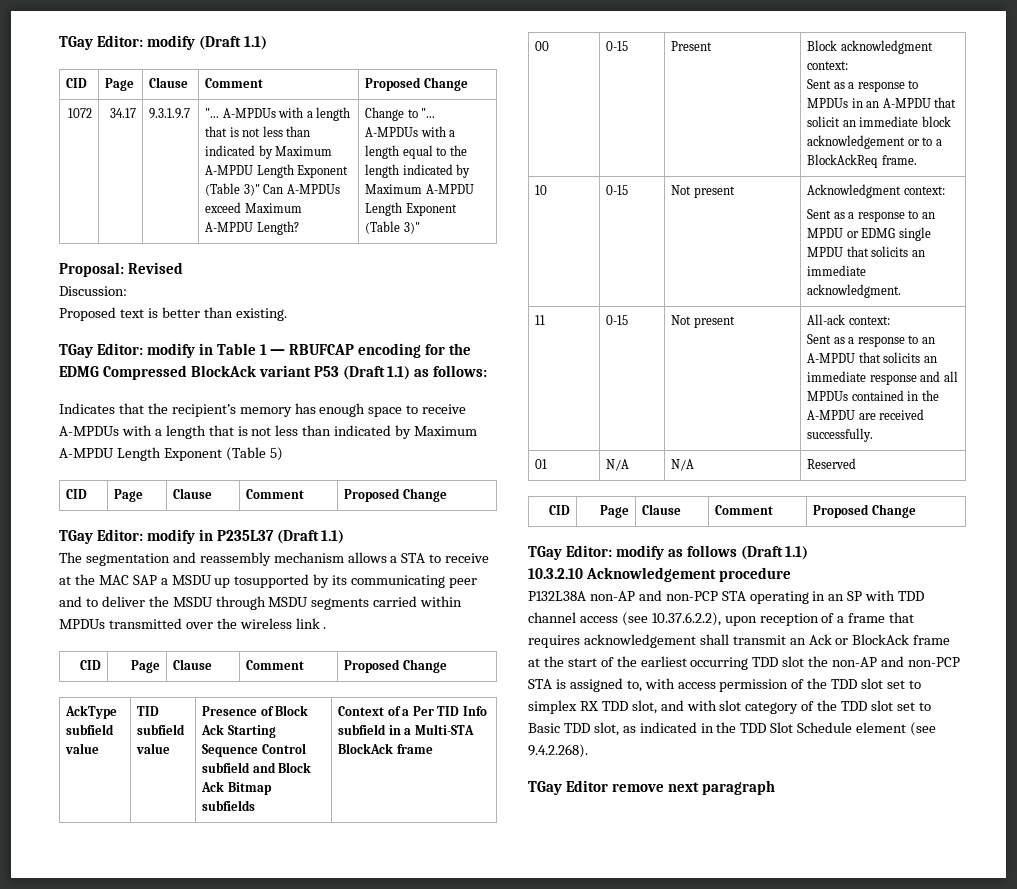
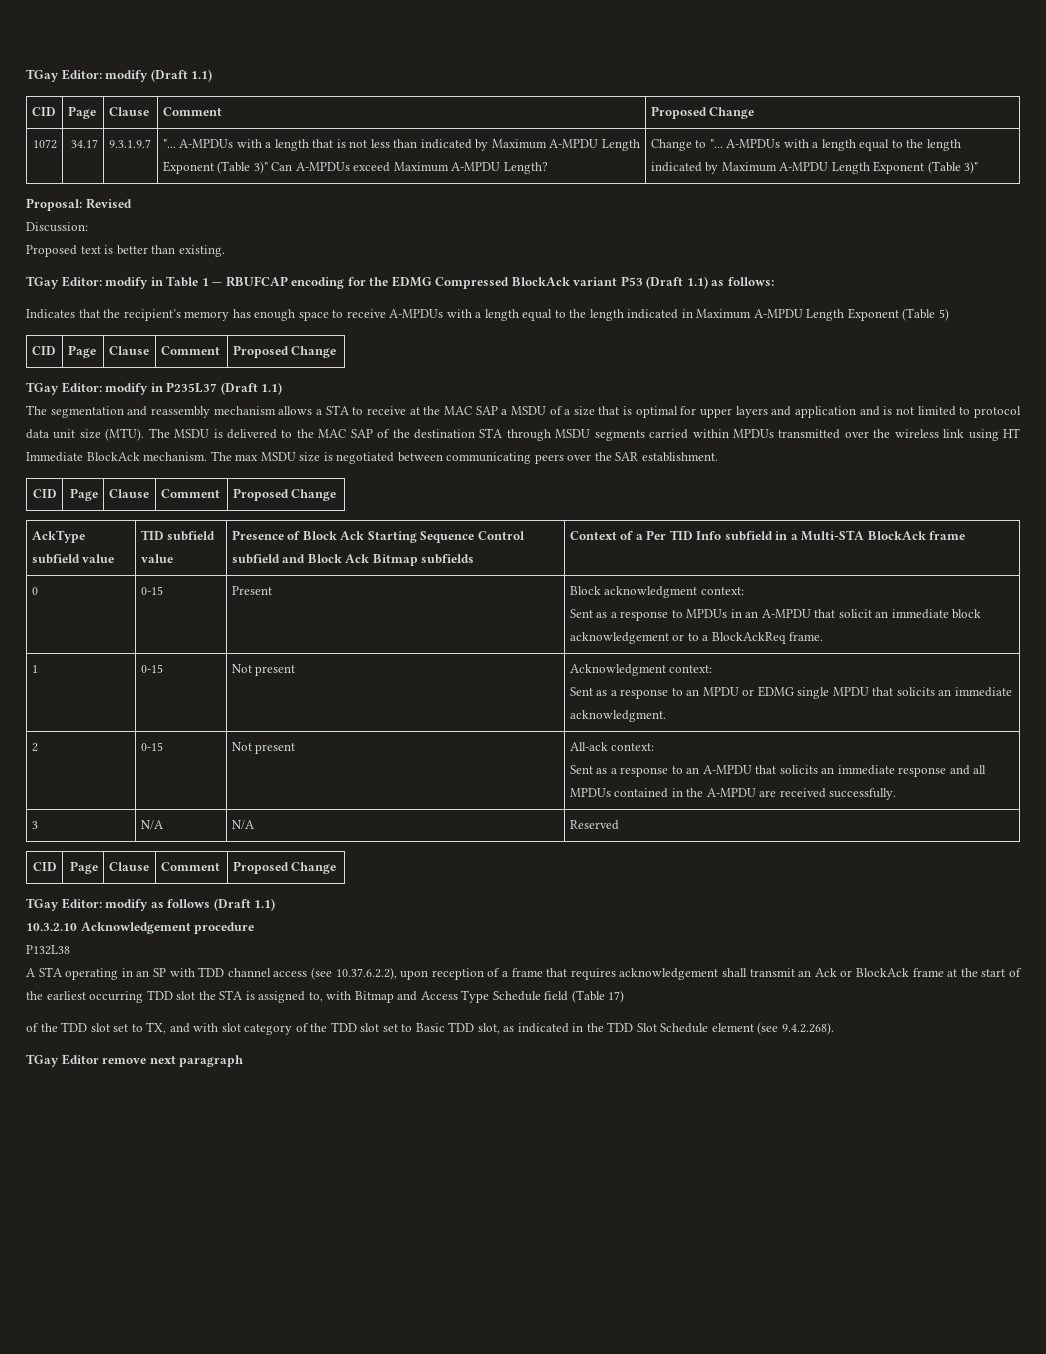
[208,425,412,439] that is not less than indicated by -> [522,309,693,321] equal to the length indicated in
[214,574,478,588] [59,596,213,607] up tosupported by its communicating peer and to deliver the MSDU -> [549,406,1021,418] [26,428,503,441] of a size that is optimal for upper layers and application and is not limited to protocol data unit size (MTU). The MSDU is delivered to the MAC SAP of the destination STA
[323,627,327,629] . -> [968,428,1021,441] [26,451,718,464] using HT Immediate BlockAck mechanism. The max MSDU size is negotiated between communicating peers over the SAR establishment.
[535,41,550,51] 00 -> [31,587,38,595] 0
[535,185,548,195] 10 -> [31,665,38,673] 1
[535,315,546,325] 11 -> [31,743,38,752] 2
[535,459,548,469] 01 -> [31,821,38,829] 3
[528,590,718,601] P132L38A non-AP and non-PCP -> [26,945,70,955] [26,968,35,977] P132L38 // A
[832,656,960,667] non-AP and non-PCP -> (216, 995) none
[677,678,921,692] [528,700,657,714] access permission of the TDD slot set to simplex RX TDD slot, -> [354,990,625,1003] [26,1022,167,1034] Bitmap and Access Type Schedule field (Table 17) // of the TDD slot set to TX,

